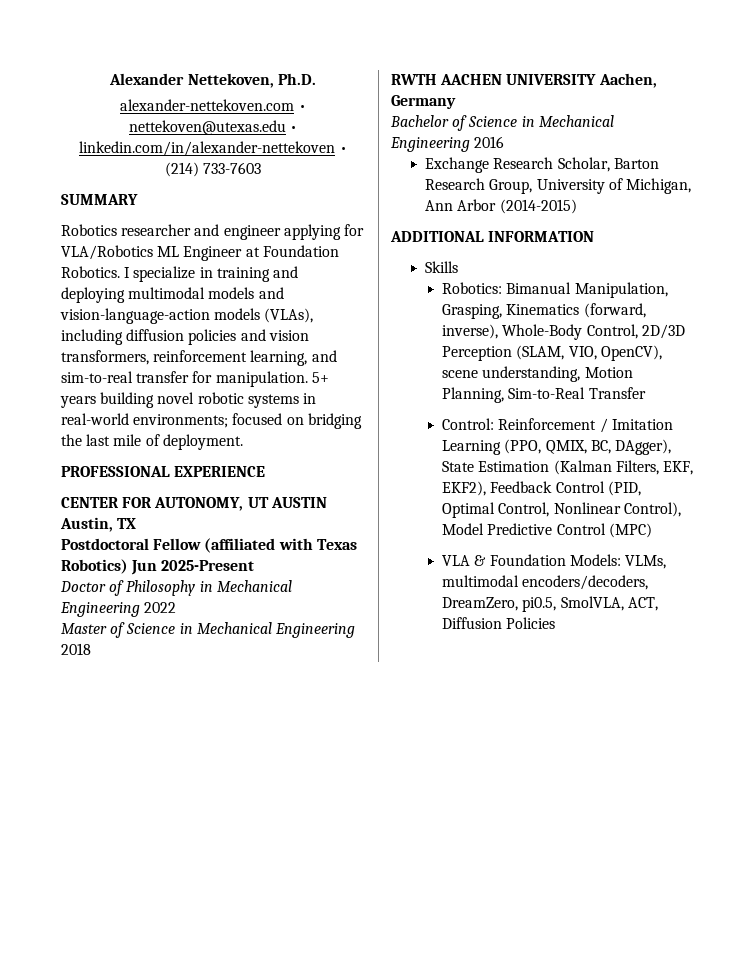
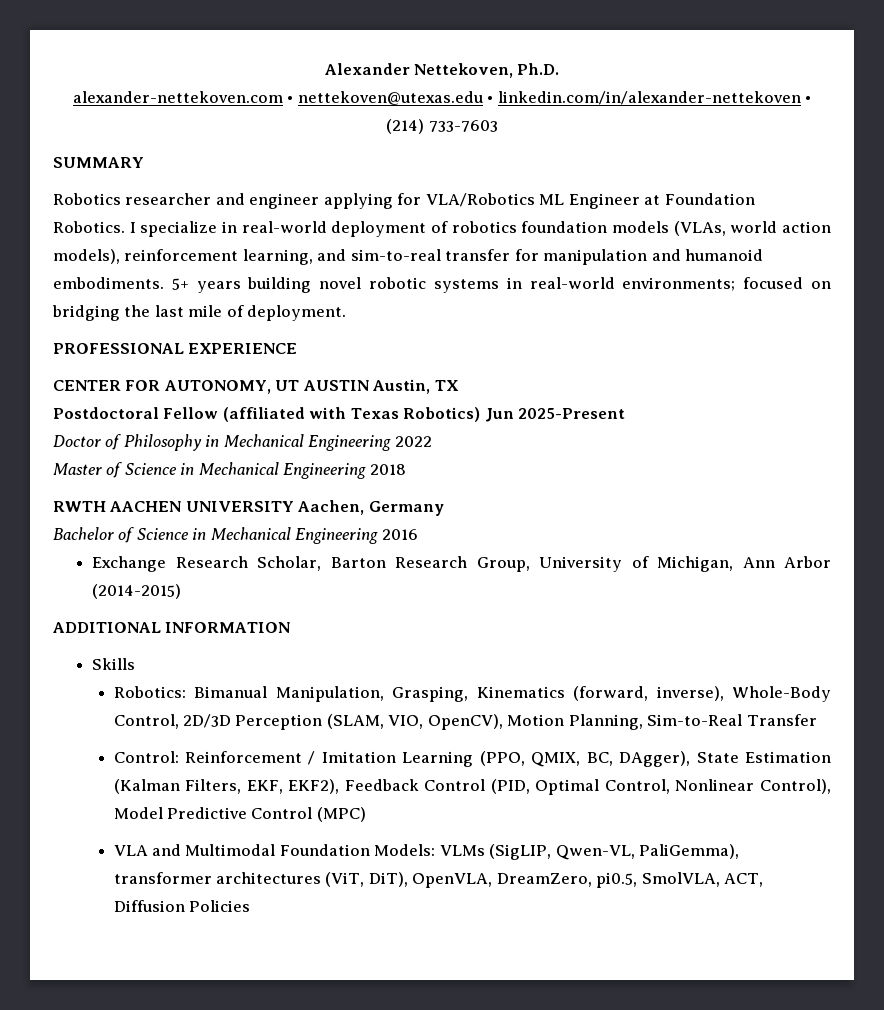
[216,266,298,282] [61,287,284,303] [60,308,314,324] [61,329,309,345] [61,350,149,365] training and deploying multimodal models and vision-language-action models (VLAs), including diffusion policies and vision transformers, -> [241,221,831,237] [53,249,120,264] real-world deployment of robotics foundation models (VLAs, world action models),
[215,371,308,387] manipulation. -> [543,249,764,265] [53,277,164,289] manipulation and humanoid embodiments.
[442,366,581,382] scene understanding, -> (503, 722) none
[474,554,667,569] [442,575,649,590] & Foundation Models: VLMs, multimodal encoders/decoders, -> [151,844,740,860] [113,872,493,888] and Multimodal Foundation Models: VLMs (SigLIP, Qwen-VL, PaliGemma), transformer architectures (ViT, DiT), OpenVLA,

